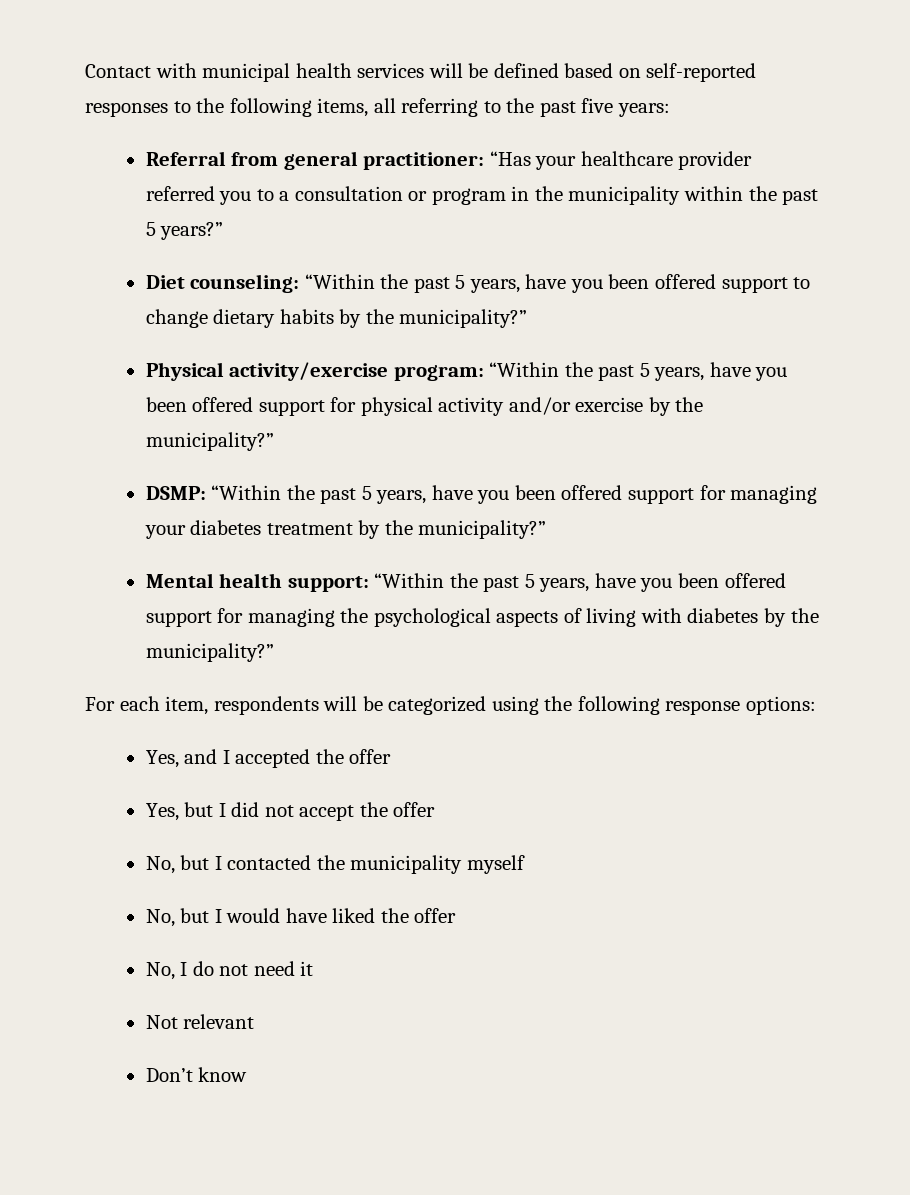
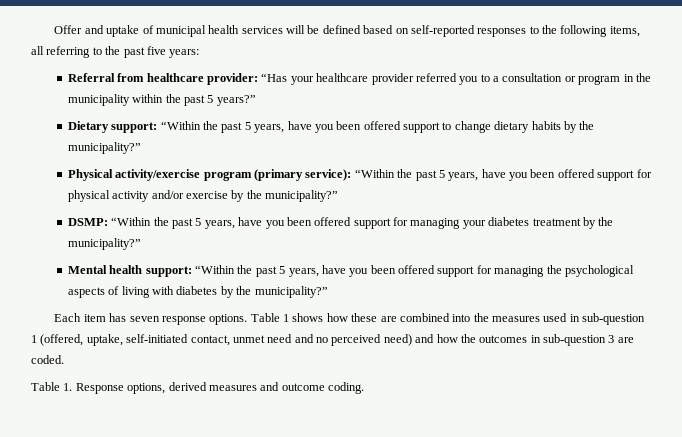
[85,63,197,78] Contact with -> [54,25,154,37] Offer and uptake of
[283,151,485,170] general practitioner: -> [146,73,259,85] healthcare provider:
[145,274,300,293] Diet counseling: -> [67,121,158,133] Dietary support:
[393,365,484,381] program: -> [203,169,352,181] program (primary service):
[85,696,816,715] [145,749,392,768] [145,802,436,821] [145,855,525,874] [145,908,457,927] [145,961,314,980] [145,1014,255,1029] [145,1067,248,1082] For each item, respondents will be categorized using the following response options: // Yes, and I accepted the offer // Yes, but I did not accept the offer // No, but I contacted the municipality myself // No, but I would have liked the offer // No, I do not need it // Not relevant // Don’t know -> [54,313,646,325] [31,334,634,346] [31,355,64,364] [31,382,364,394] Each item has seven response options. Table 1 shows how these are combined into the measures used in sub-question 1 (offered, uptake, self-initiated contact, unmet need and no perceived need) and how the outcomes in sub-question 3 are coded. // Table 1. Response options, derived measures and outcome coding.

